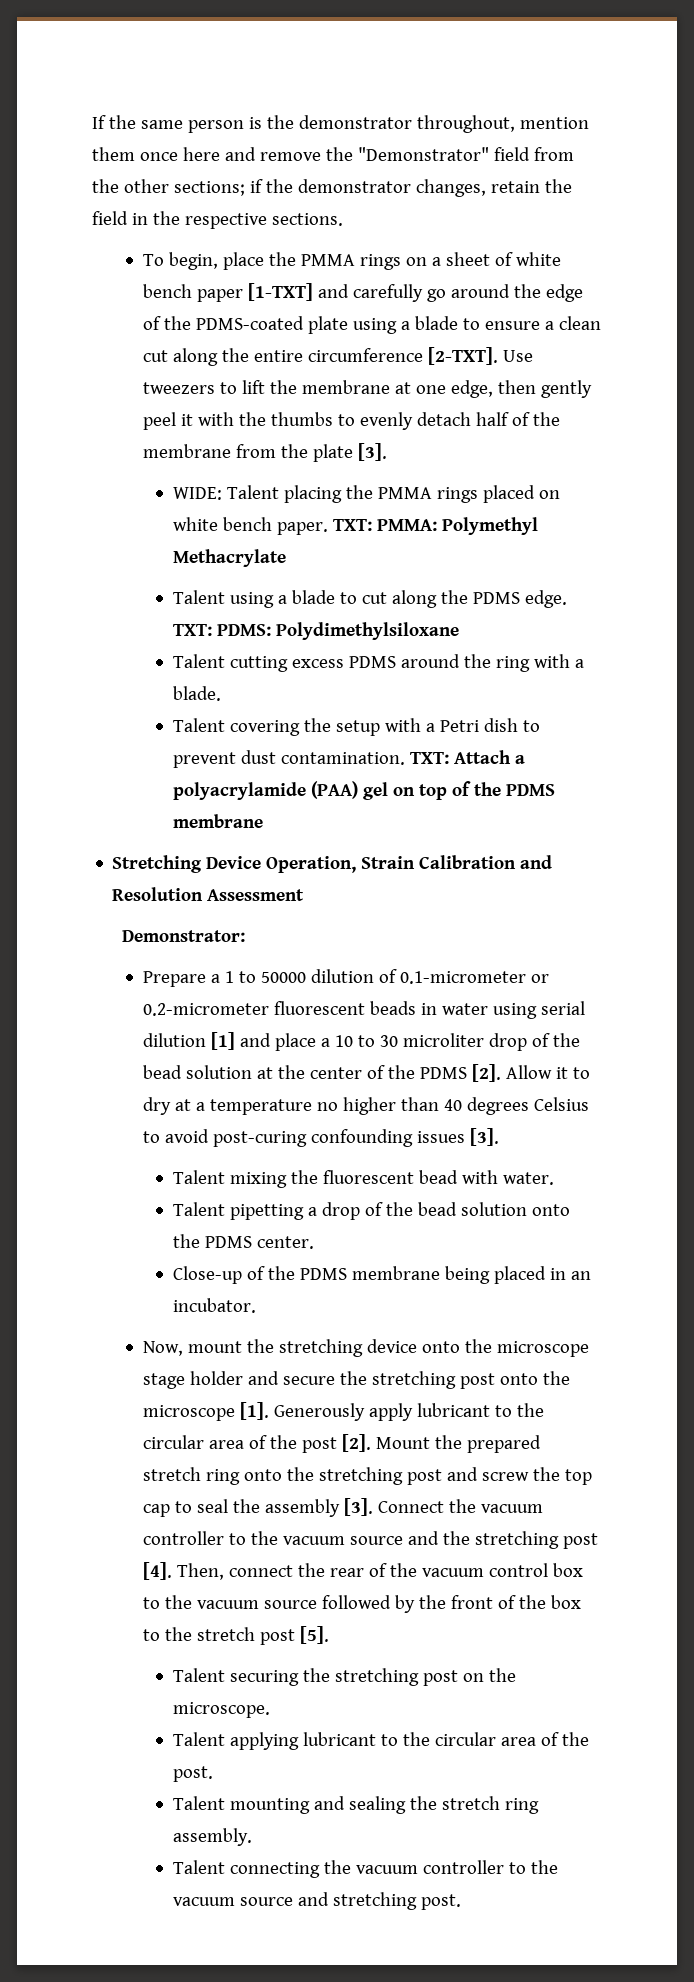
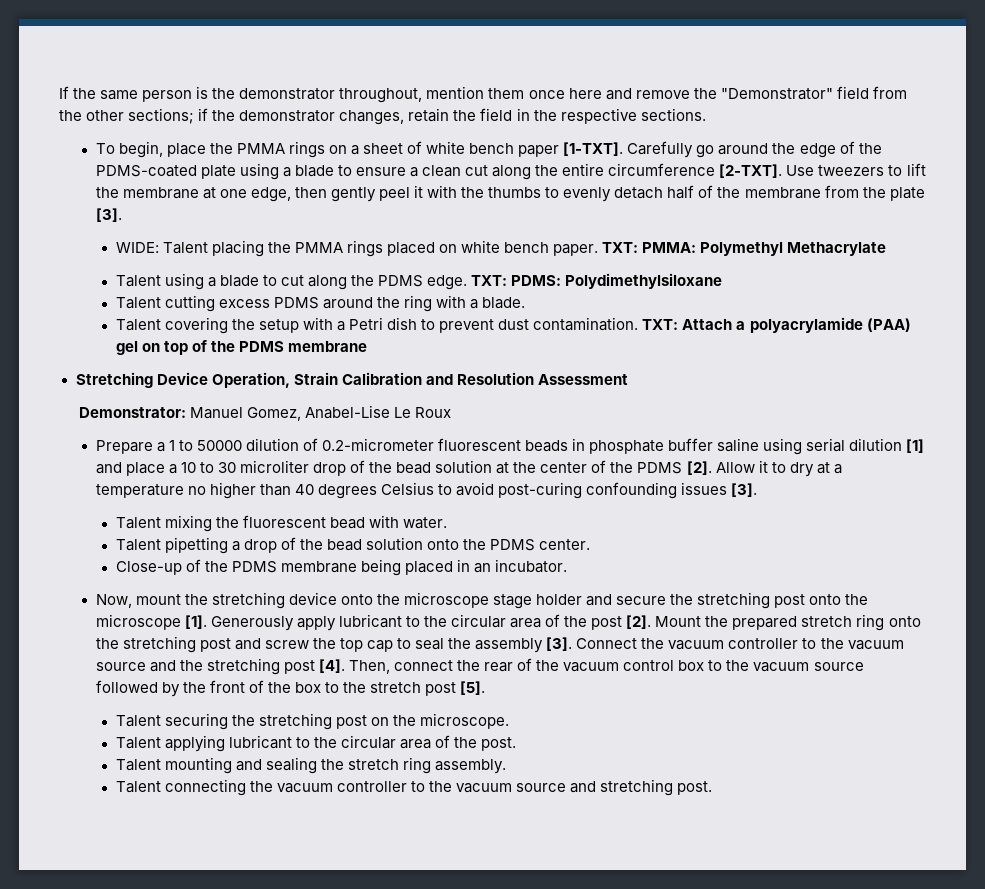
[247,283,423,302] [1-TXT] and carefully -> [563,141,694,158] [1-TXT]. Carefully
(246, 936) none -> [190,405,452,421] Manuel Gomez, Anabel-Lise Le Roux
[399,971,549,984] 0.1-micrometer or -> (318, 444) none
[441,1003,488,1015] water -> [589,438,760,454] phosphate buffer saline

